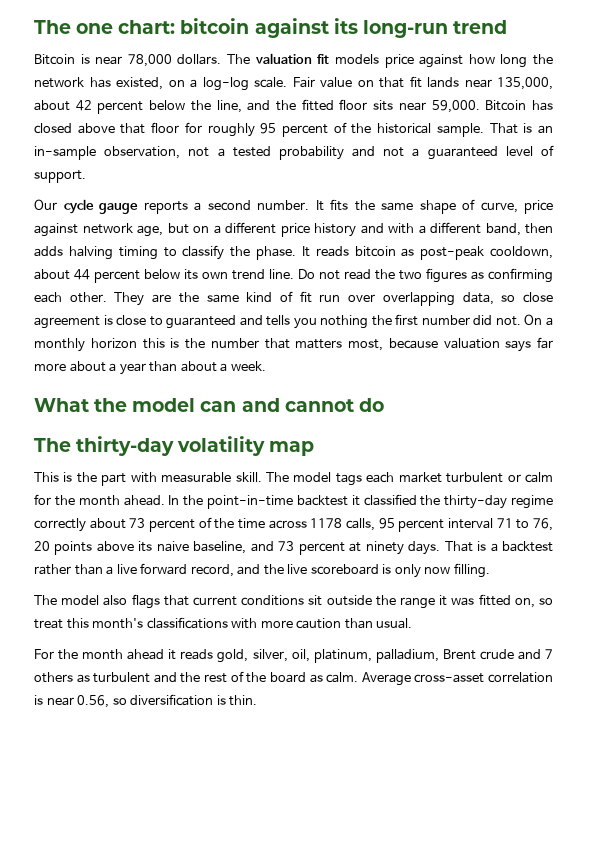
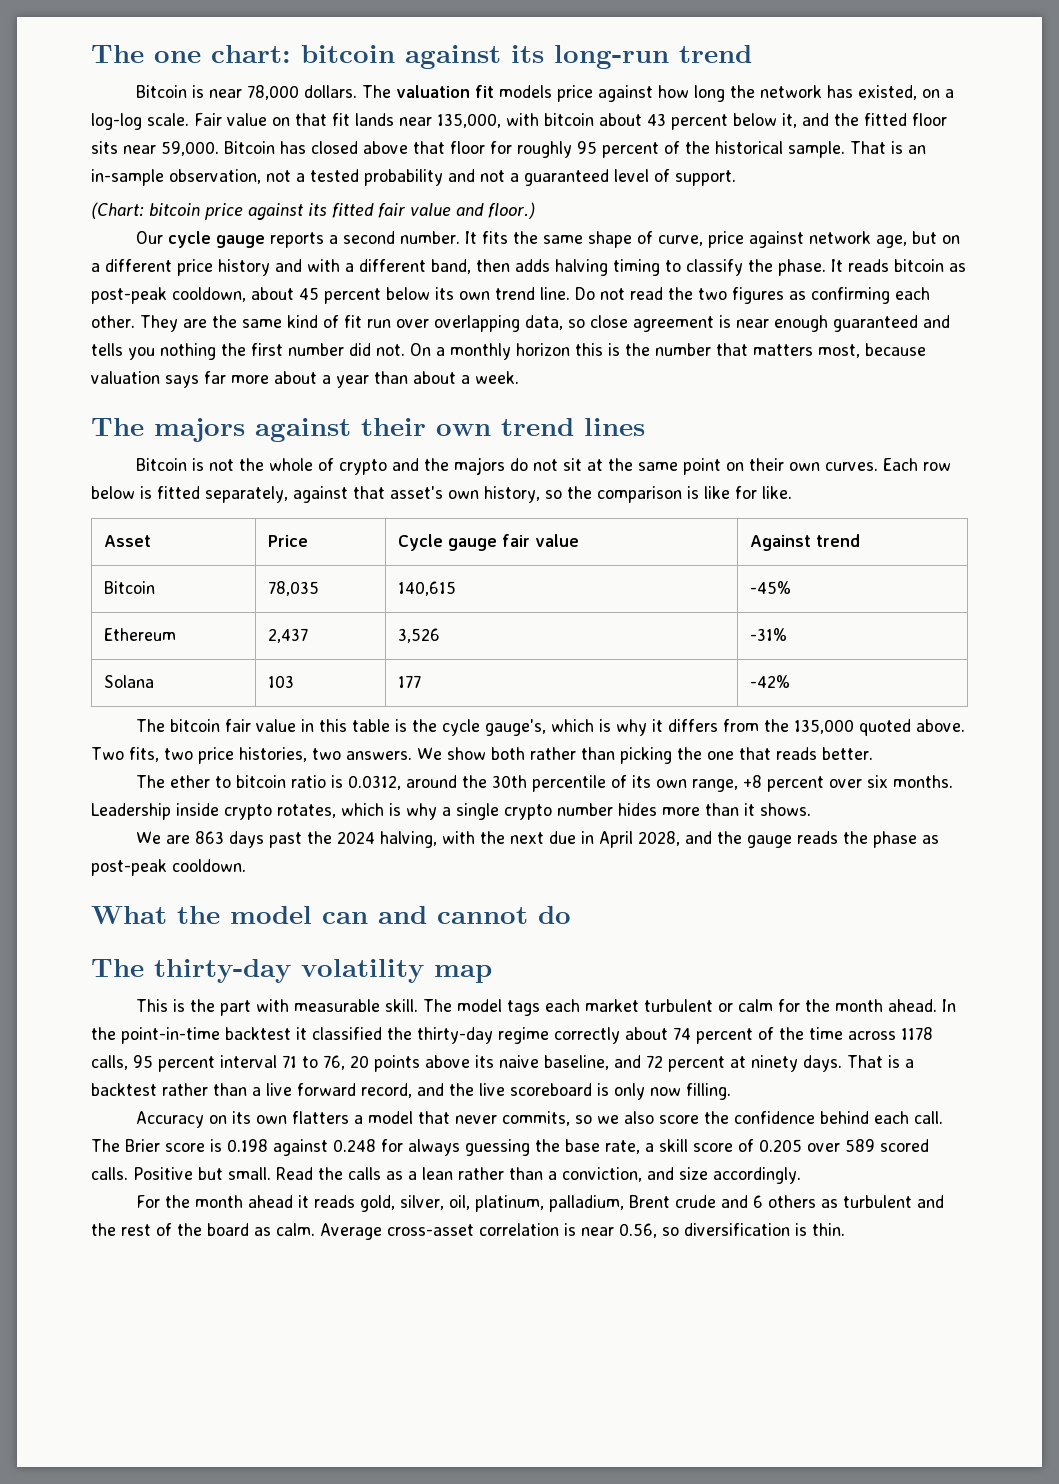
[34,100,242,114] about 42 percent below the line, -> [506,113,797,130] with bitcoin about 43 percent below it,
(86, 176) none -> [91,202,535,220] // (Chart: bitcoin price against its fitted fair value and floor.)
[74,269,90,280] 44 -> [299,287,319,300] 45
[116,315,163,326] close to -> [736,315,828,332] near enough
(266, 366) none -> [91,418,645,442] [136,457,952,475] [91,486,792,503] [103,535,151,547] [267,535,308,547] [397,534,579,551] [749,534,860,551] [103,581,155,594] [267,581,319,596] [397,581,456,596] [749,581,791,594] [103,628,176,641] [267,628,308,643] [397,628,440,643] [749,628,787,641] [103,675,154,688] [267,675,294,688] [397,675,421,688] [749,675,790,688] [136,719,966,736] [91,747,873,764] [136,775,954,792] [91,803,811,820] [136,831,940,848] [91,859,246,876] // The majors against their own trend lines // Bitcoin is not the whole of crypto and the majors do not sit at the same point on their own curves. Each row below is fitted separately, against that asset's own history, so the comparison is like for like. // Asset | Price | Cycle gauge fair value | Against trend // Bitcoin | 78,035 | 140,615 | -45% // Ethereum | 2,437 | 3,526 | -31% // Solana | 103 | 177 | -42% // The bitcoin fair value in this table is the cycle gauge's, which is why it differs from the 135,000 quoted above. Two fits, two price histories, two answers. We show both rather than picking the one that reads better. // The ether to bitcoin ratio is 0.0312, around the 30th percentile of its own range, +8 percent over six months. Leadership inside crypto rotates, which is why a single crypto number hides more than it shows. // We are 863 days past the 2024 halving, with the next due in April 2028, and the gauge reads the phase as post-peak cooldown.
[129,518,146,528] 73 -> [673,1027,691,1040] 74
[278,541,295,551] 73 -> [646,1055,663,1068] 72
[34,594,553,609] [34,617,413,629] The model also flags that current conditions sit outside the range it was fitted on, so treat this month's classifications with more caution than usual. -> [136,1111,944,1128] [91,1139,929,1156] [91,1167,801,1184] Accuracy on its own flatters a model that never commits, so we also score the confidence behind each call. The Brier score is 0.198 against 0.248 for always guessing the base rate, a skill score of 0.205 over 589 scored calls. Positive but small. Read the calls as a lean rather than a conviction, and size accordingly.
[545,649,553,659] 7 -> [753,1195,764,1208] 6

